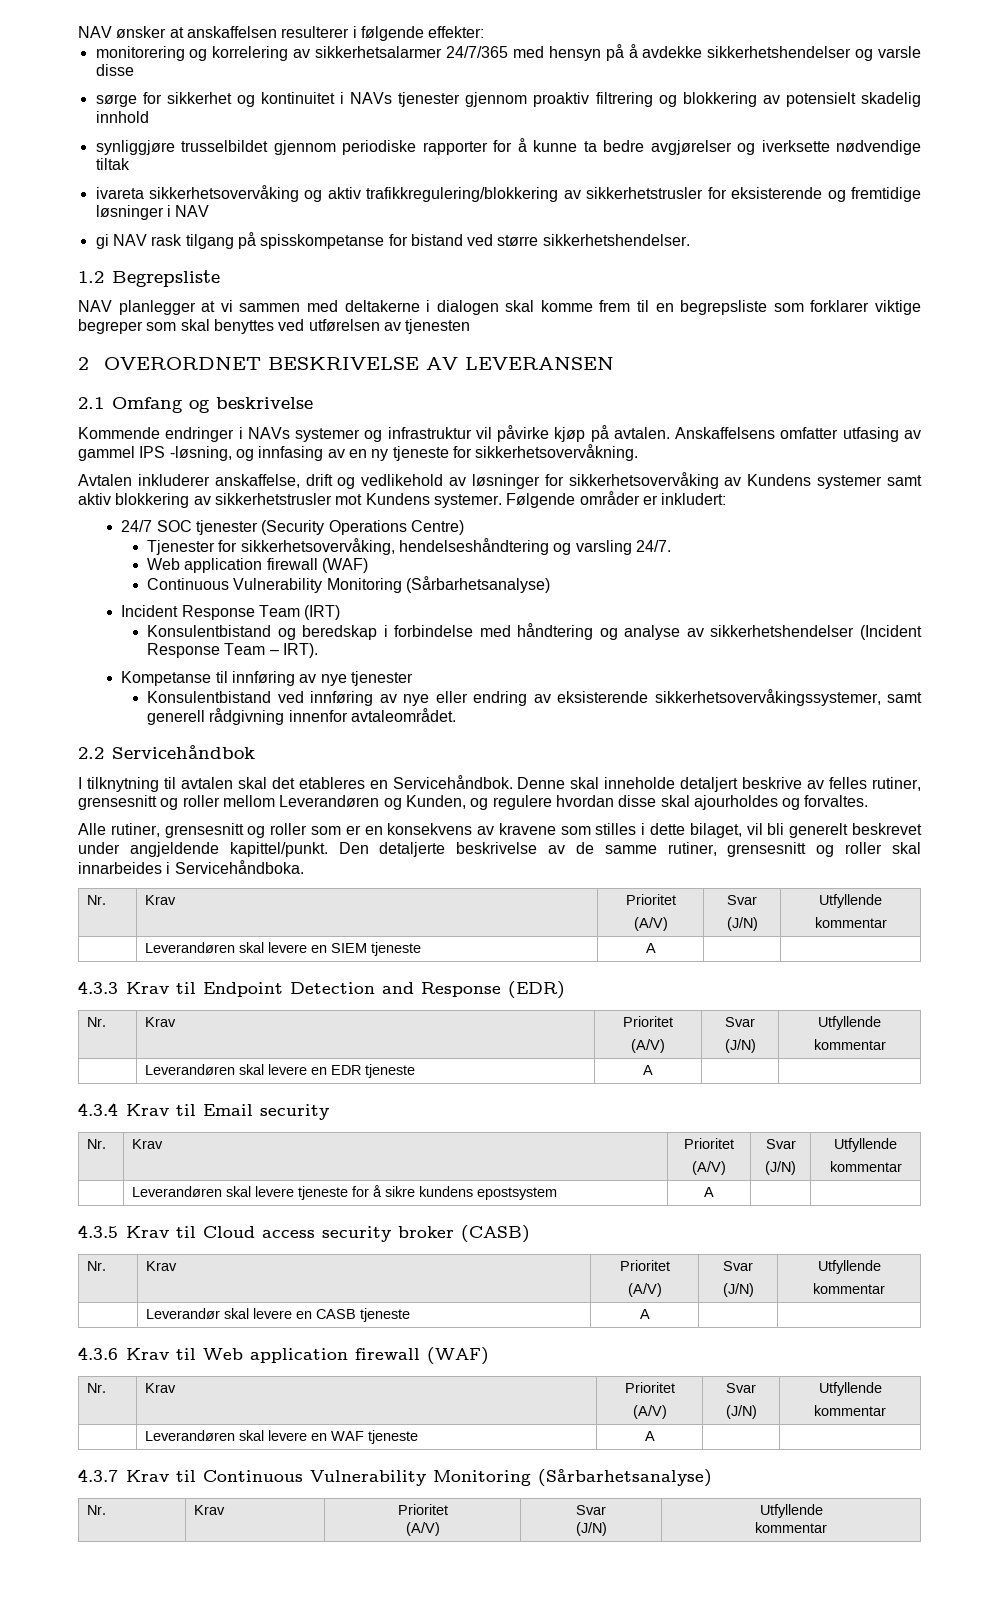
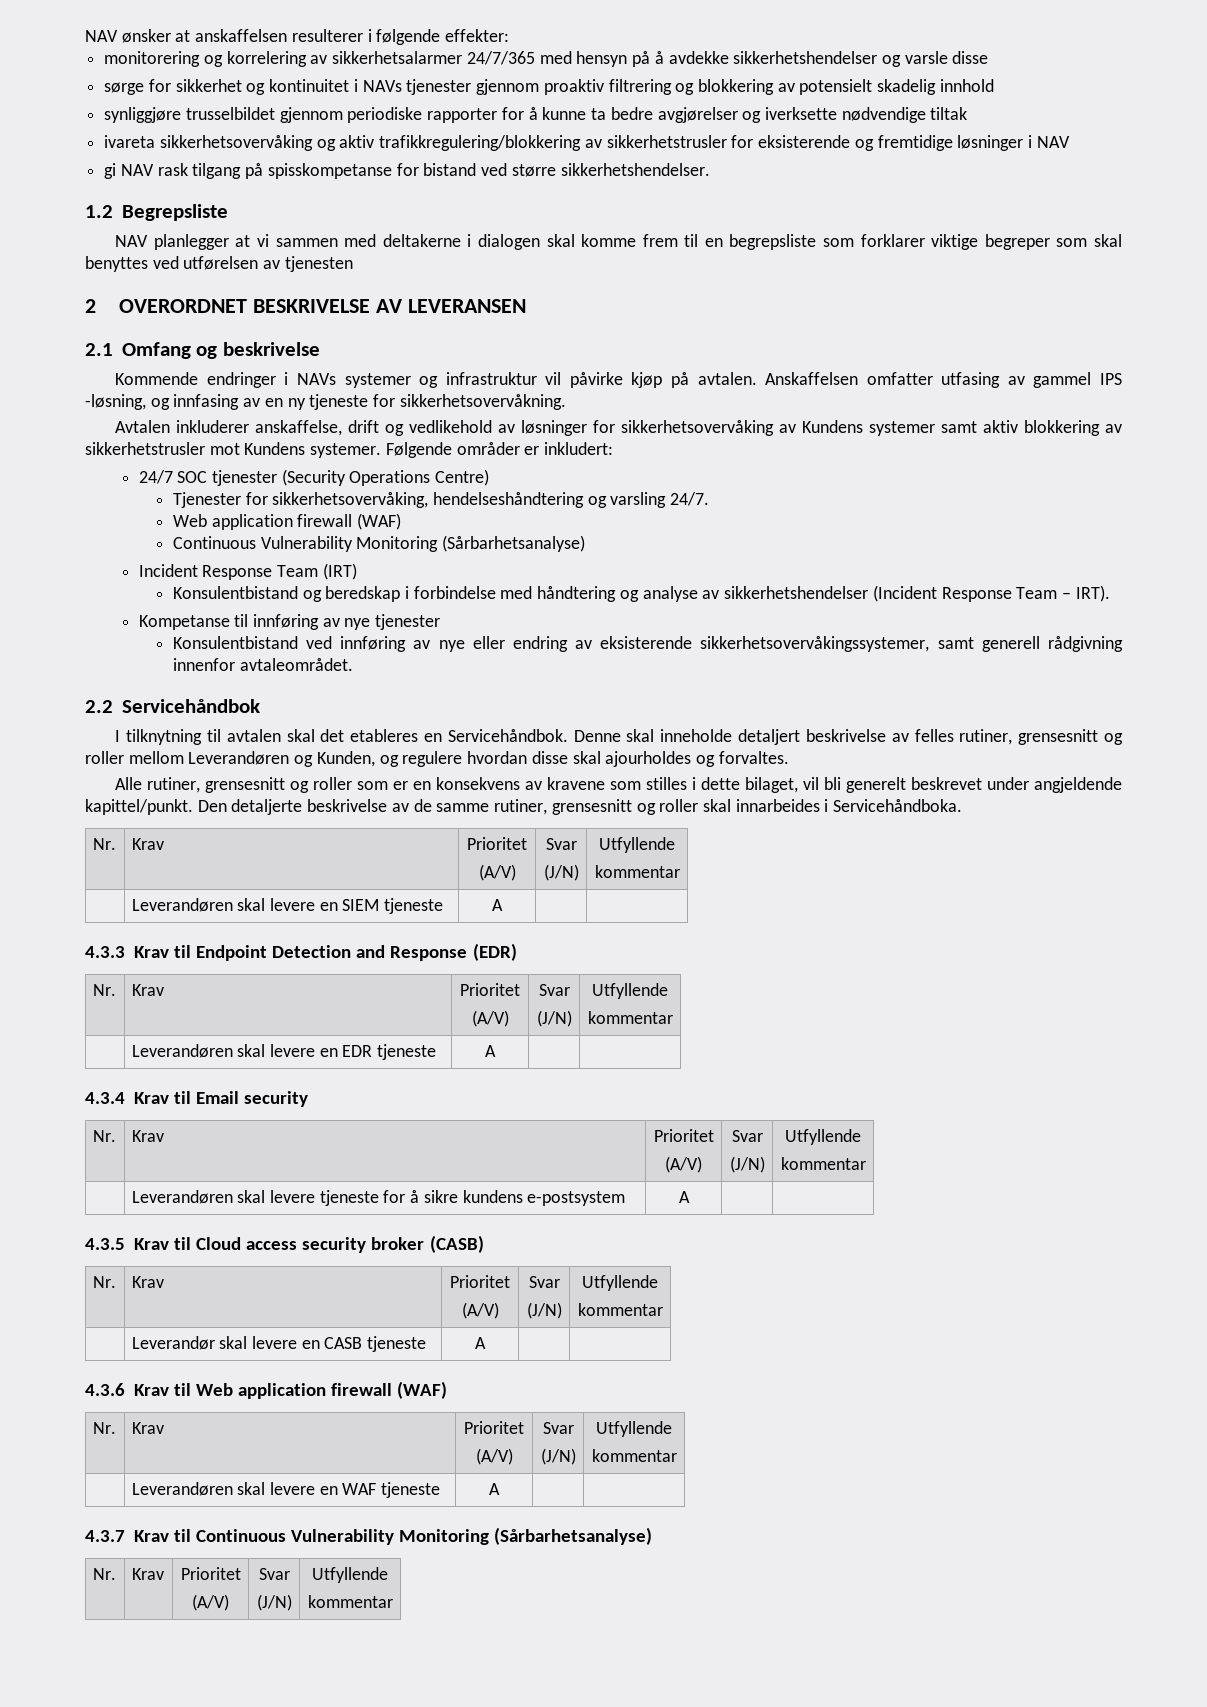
[675,427,776,439] Anskaffelsens -> [765,372,859,385] Anskaffelsen
[742,777,803,789] beskrive -> [805,729,886,742] beskrivelse
[476,1187,557,1200] epostsystem -> [527,1191,626,1206] e-postsystem

